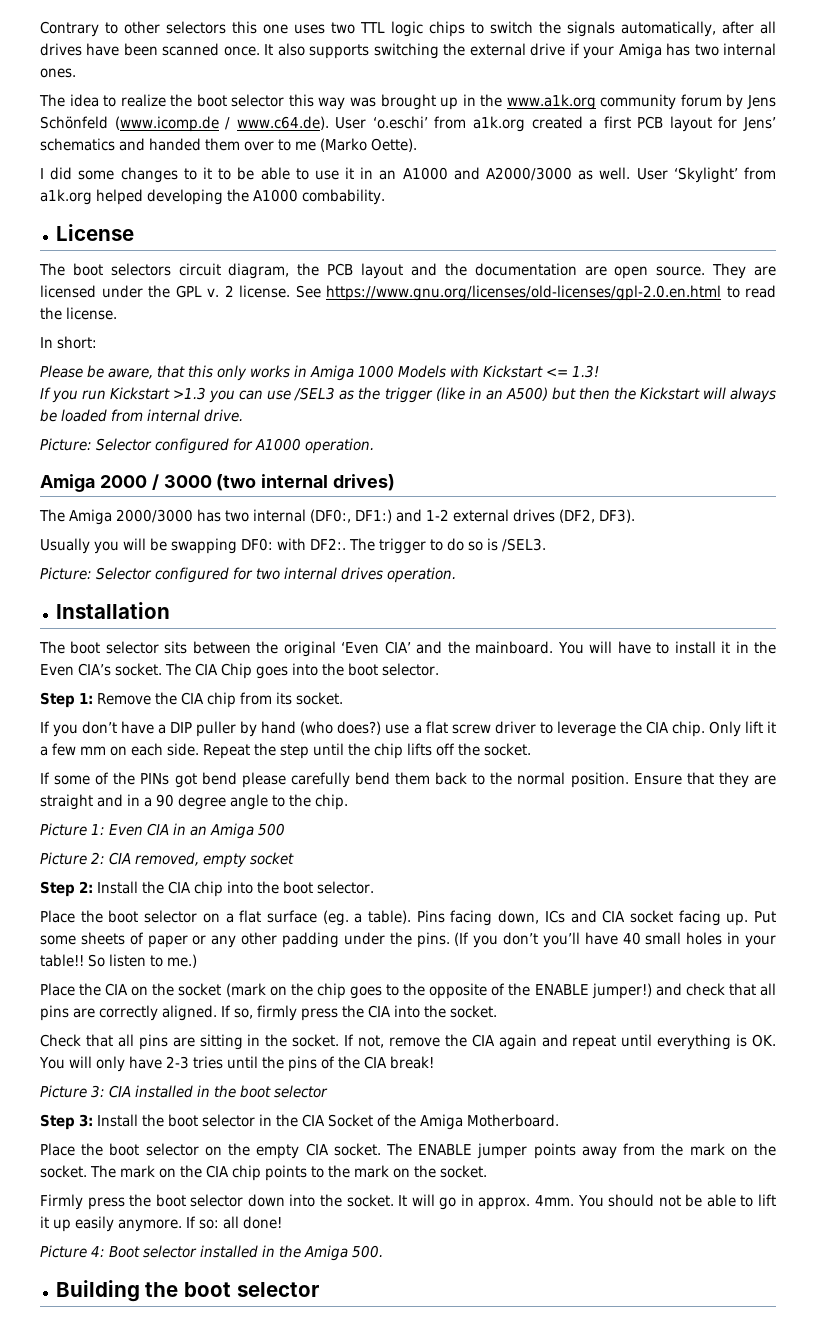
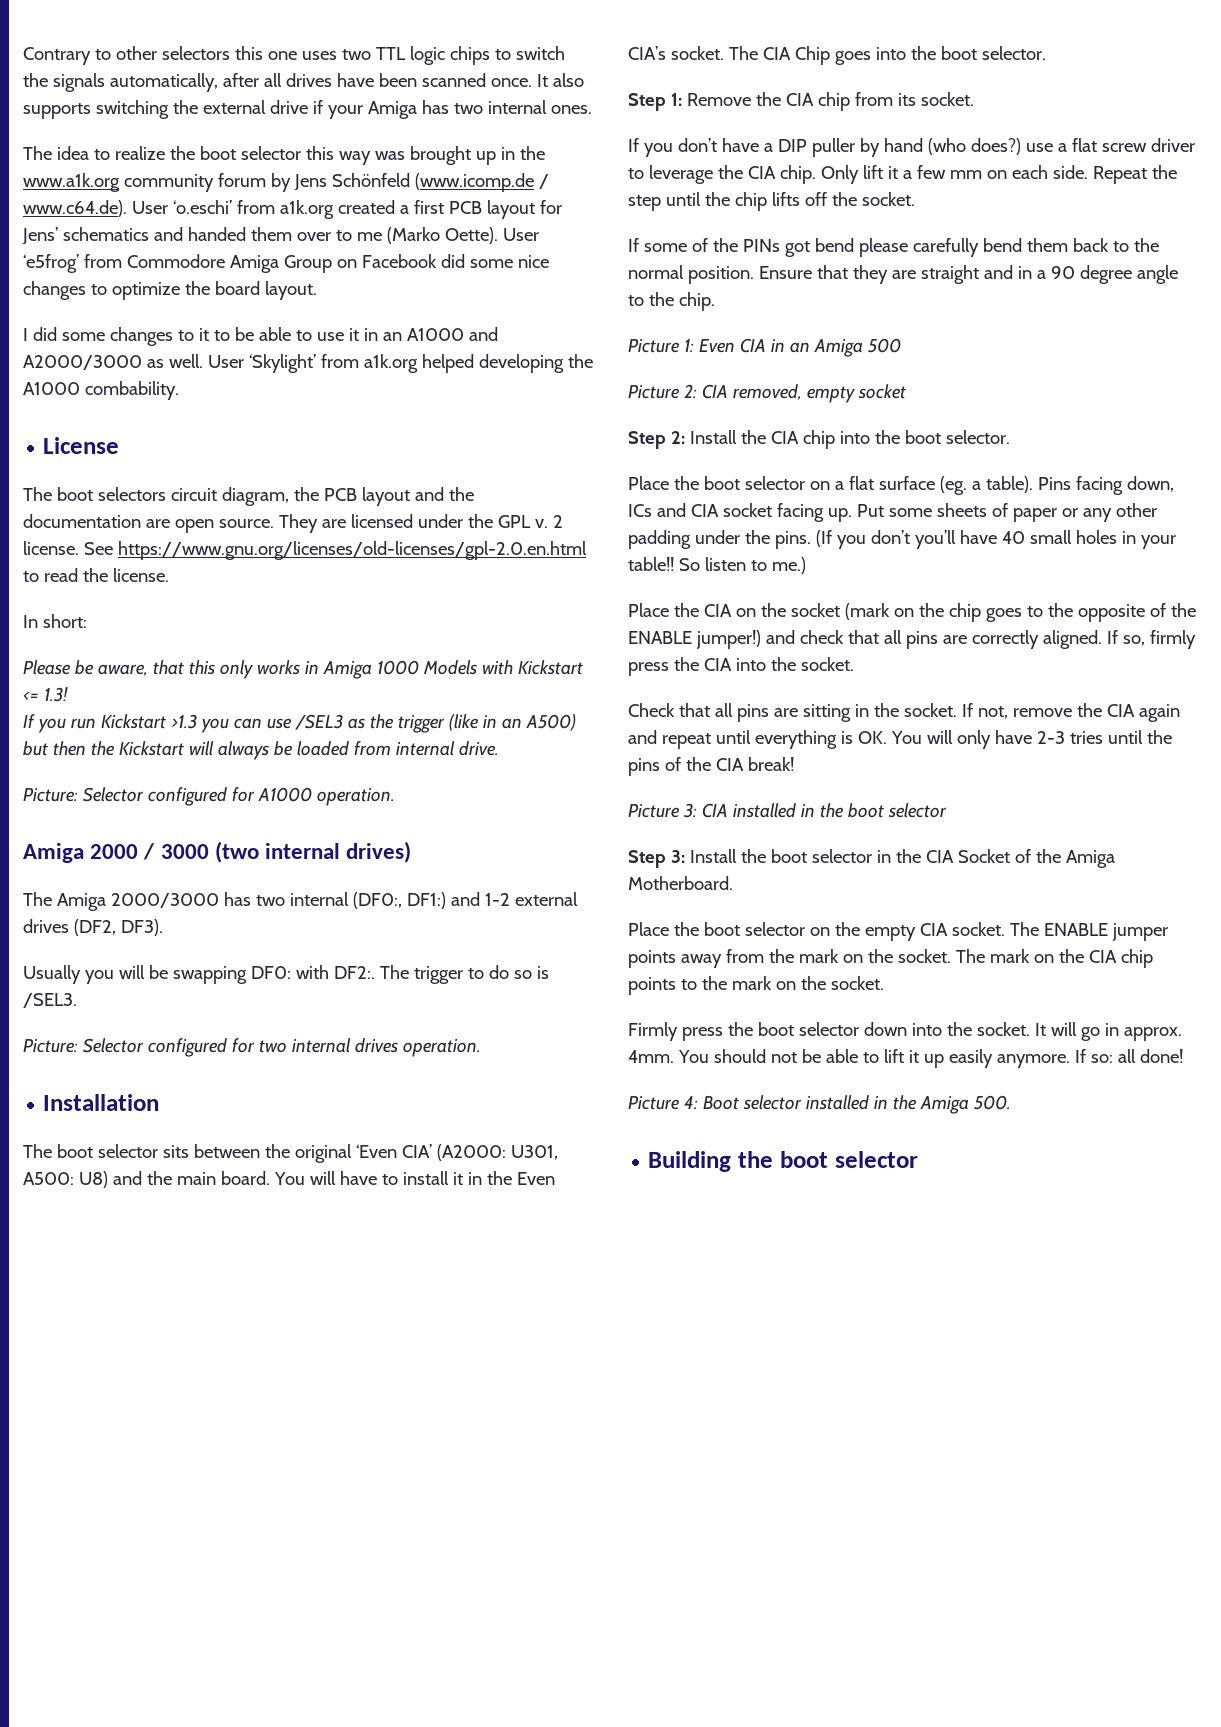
(417, 145) none -> [502,228,539,241] [23,254,549,273] [23,281,317,300] User ‘e5frog’ from Commodore Amiga Group on Facebook did some nice changes to optimize the board layout.
[416,641,554,654] and the mainboard. -> [436,1144,558,1161] [23,1171,270,1188] (A2000: U301, A500: U8) and the main board.

